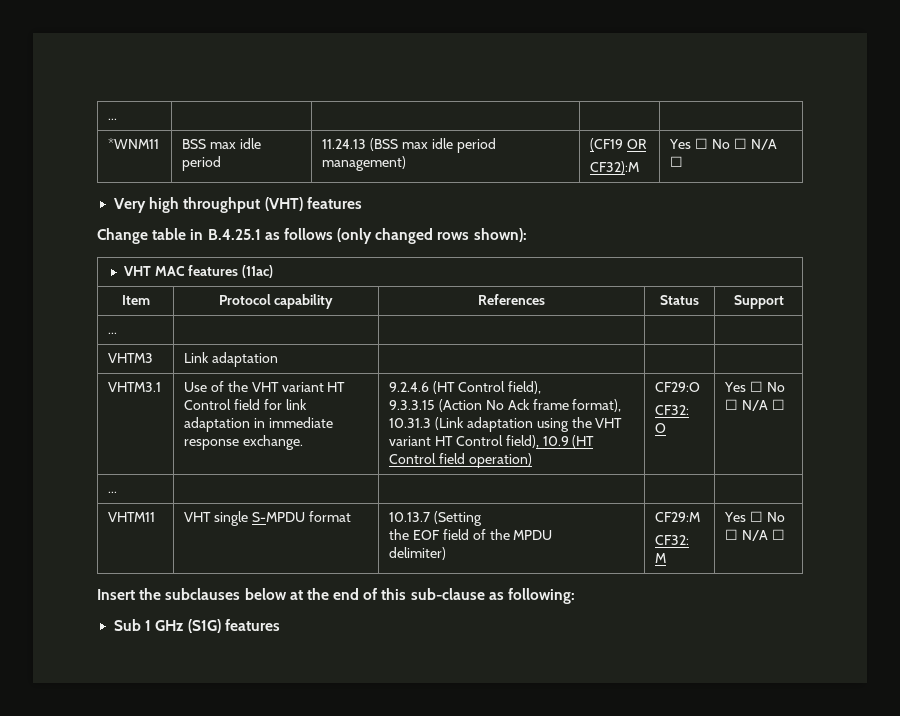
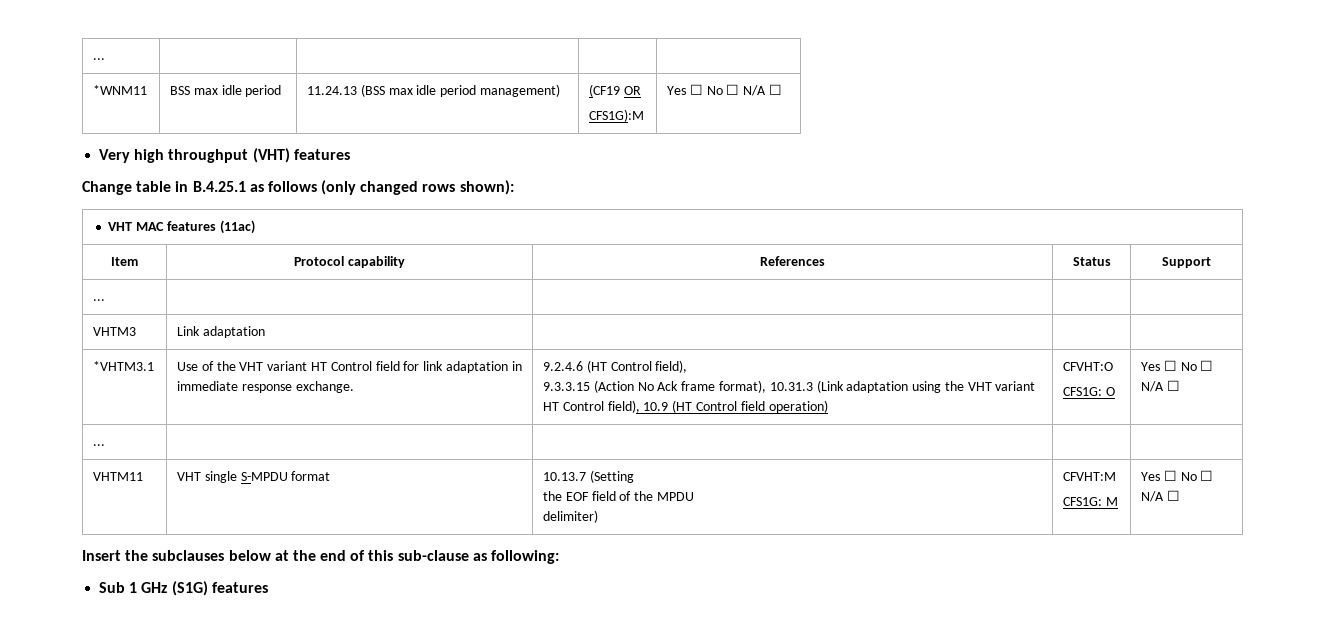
[590,161,640,174] CF32):M -> [589,109,645,122] CFS1G):M
[108,382,162,392] VHTM3.1 -> [93,361,155,371] *VHTM3.1
[655,382,701,392] [655,405,690,415] CF29:O // CF32: -> [1063,362,1114,371] [1063,387,1103,396] CFVHT:O // CFS1G:
[655,512,701,522] [655,535,690,545] CF29:M // CF32: -> [1063,472,1117,481] [1063,497,1103,506] CFVHT:M // CFS1G:

